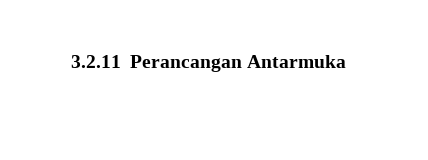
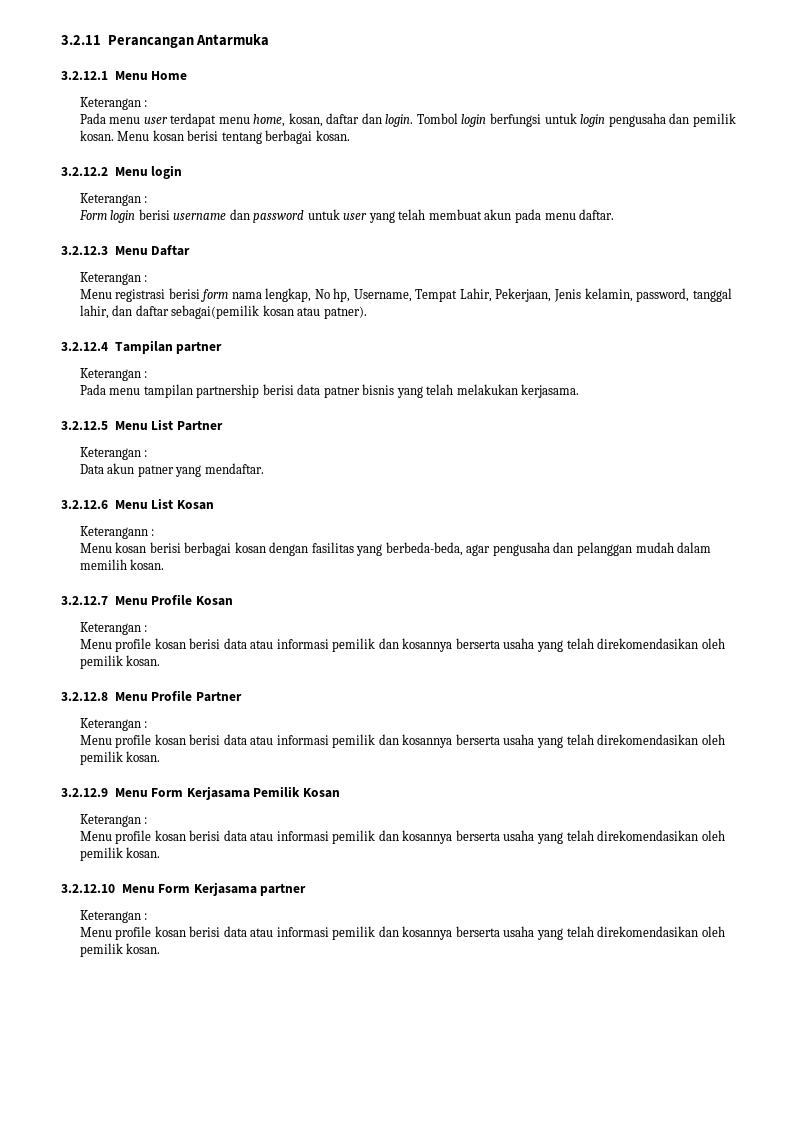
(347, 61) none -> [61,71,188,80] [79,97,148,110] [79,113,736,127] [79,130,350,144] [61,165,183,179] [79,193,148,206] [78,209,615,223] [61,245,191,256] [79,272,148,285] [79,288,732,302] [79,305,367,319] [61,340,223,354] [79,368,148,381] [79,384,580,398] [61,419,223,431] [79,447,148,460] [79,463,264,477] [61,498,214,510] [79,526,155,539] [79,542,712,556] [79,559,165,570] [61,594,233,606] [79,622,148,635] [79,638,725,652] [79,655,161,669] [61,690,242,702] [79,718,148,731] [79,734,725,748] [79,751,161,765] [61,786,341,800] [79,814,148,827] [79,830,725,844] [79,847,161,861] [61,882,307,896] [79,910,148,923] [79,926,725,940] [79,943,161,957] // 3.2.12.1 Menu Home // Keterangan : // Pada menu user terdapat menu home, kosan, daftar dan login. Tombol login berfungsi untuk login pengusaha dan pemilik kosan. Menu kosan berisi tentang berbagai kosan. // 3.2.12.2 Menu login // Keterangan : // Form login berisi username dan password untuk user yang telah membuat akun pada menu daftar. // 3.2.12.3 Menu Daftar // Keterangan : // Menu registrasi berisi form nama lengkap, No hp, Username, Tempat Lahir, Pekerjaan, Jenis kelamin, password, tanggal lahir, dan daftar sebagai(pemilik kosan atau patner). // 3.2.12.4 Tampilan partner // Keterangan : // Pada menu tampilan partnership berisi data patner bisnis yang telah melakukan kerjasama. // 3.2.12.5 Menu List Partner // Keterangan : // Data akun patner yang mendaftar. // 3.2.12.6 Menu List Kosan // Keterangann : // Menu kosan berisi berbagai kosan dengan fasilitas yang berbeda-beda, agar pengusaha dan pelanggan mudah dalam memilih kosan. // 3.2.12.7 Menu Profile Kosan // Keterangan : // Menu profile kosan berisi data atau informasi pemilik dan kosannya berserta usaha yang telah direkomendasikan oleh pemilik kosan. // 3.2.12.8 Menu Profile Partner // Keterangan : // Menu profile kosan berisi data atau informasi pemilik dan kosannya berserta usaha yang telah direkomendasikan oleh pemilik kosan. // 3.2.12.9 Menu Form Kerjasama Pemilik Kosan // Keterangan : // Menu profile kosan berisi data atau informasi pemilik dan kosannya berserta usaha yang telah direkomendasikan oleh pemilik kosan. // 3.2.12.10 Menu Form Kerjasama partner // Keterangan : // Menu profile kosan berisi data atau informasi pemilik dan kosannya berserta usaha yang telah direkomendasikan oleh pemilik kosan.

